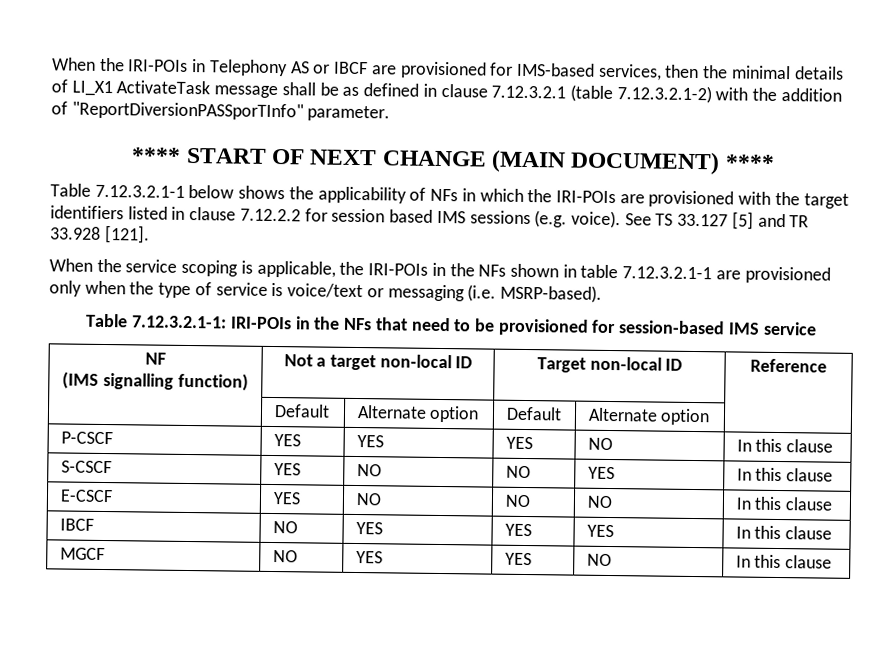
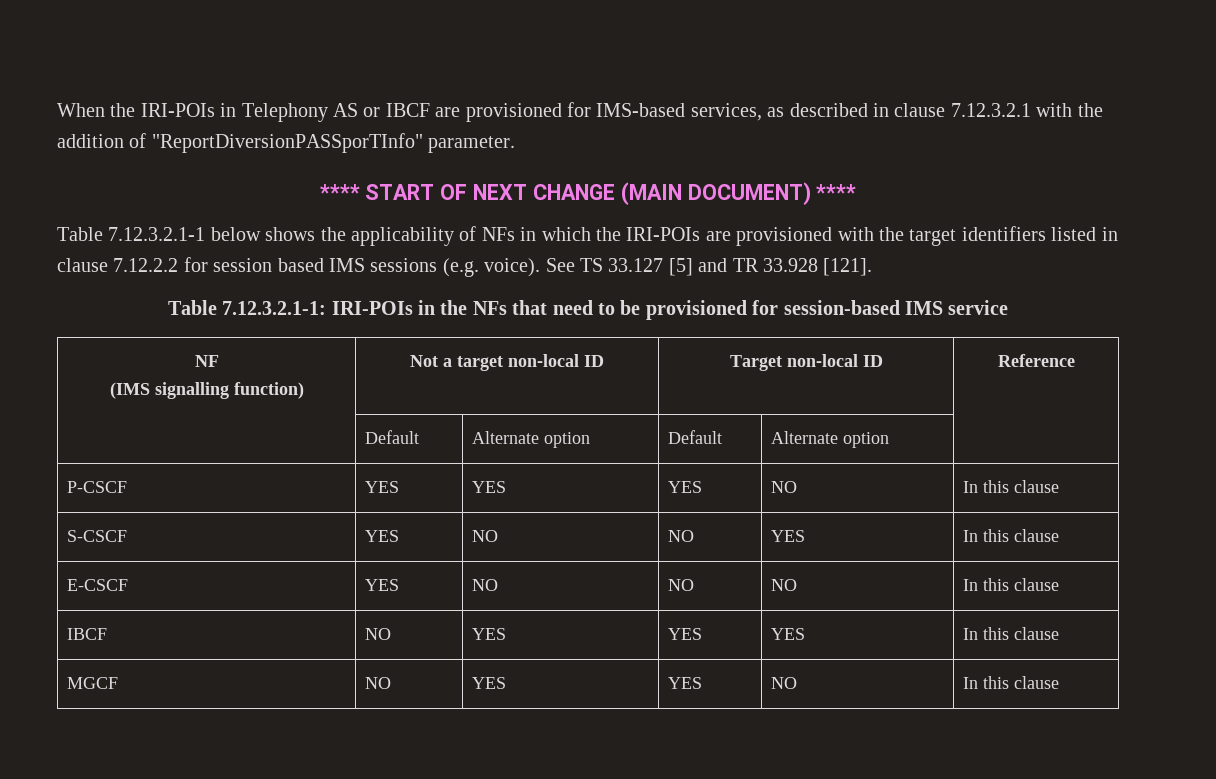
[664,64,844,80] [51,79,420,99] then the minimal details of LI_X1 ActivateTask message shall be as defined -> [767,103,868,117] as described
[569,84,712,104] (table 7.12.3.2.1-2) -> (1031, 110) none
[49,258,831,284] [49,280,602,303] // When the service scoping is applicable, the IRI-POIs in the NFs shown in table 7.12.3.2.1-1 are provisioned only when the type of service is voice/text or messaging (i.e. MSRP-based). -> (873, 267) none

